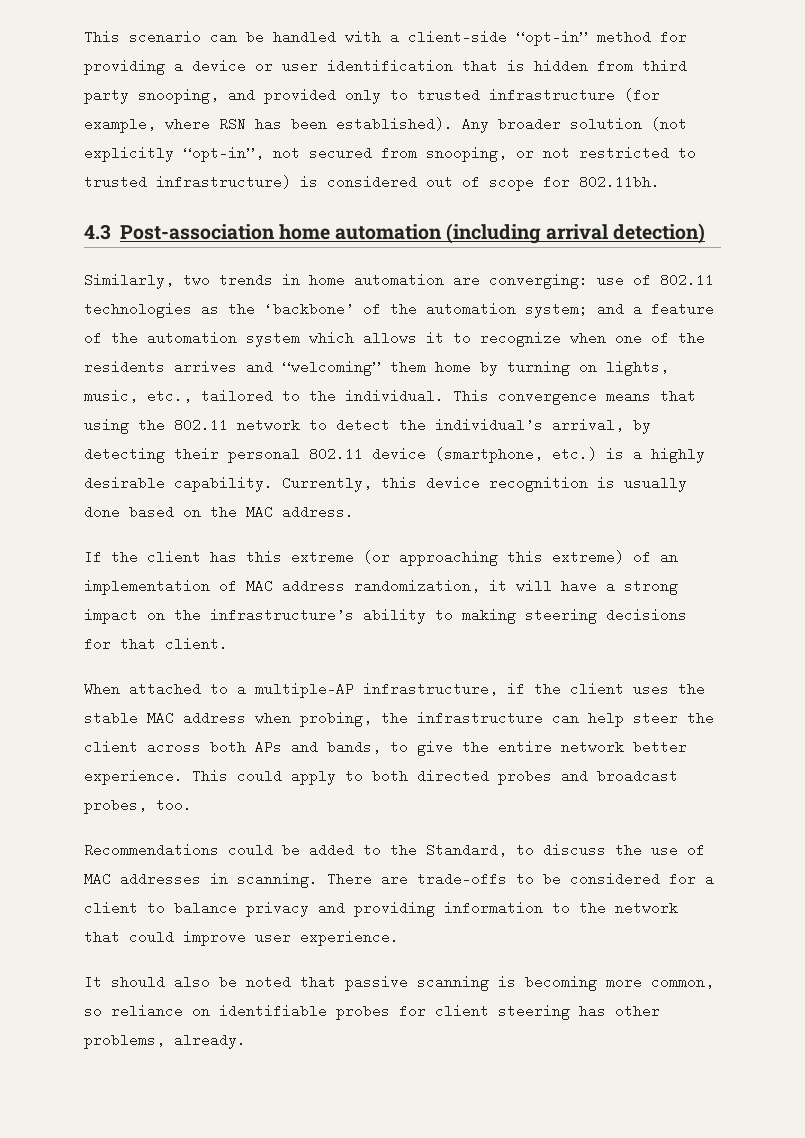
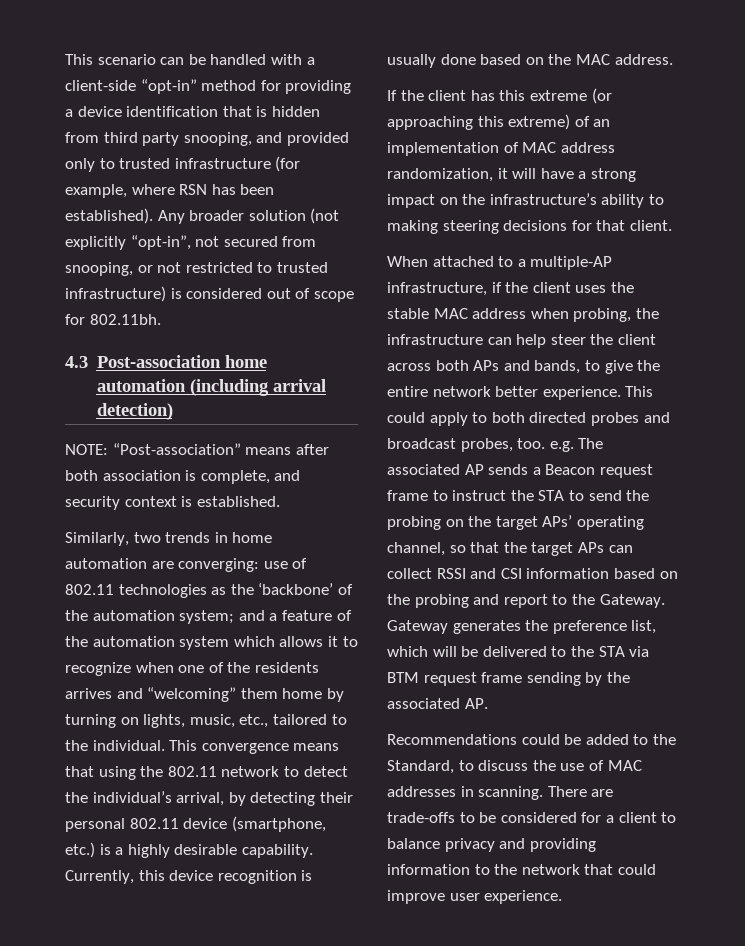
[255,59,318,73] or user -> (122, 111) none
(705, 233) none -> [65,443,329,455] [65,470,301,484] [65,496,280,510] // NOTE: “Post-association” means after both association is complete, and security context is established.
(192, 805) none -> [549,438,604,452] [387,464,653,478] [387,490,650,501] [387,515,644,530] [387,542,633,556] [387,568,678,579] [387,594,665,608] [387,620,657,634] [387,646,650,657] [387,672,630,686] [387,698,488,709] e.g. The associated AP sends a Beacon request frame to instruct the STA to send the probing on the target APs’ operating channel, so that the target APs can collect RSSI and CSI information based on the probing and report to the Gateway. Gateway generates the preference list, which will be delivered to the STA via BTM request frame sending by the associated AP.
[84,975,714,991] [84,1004,660,1020] [84,1033,246,1049] // It should also be noted that passive scanning is becoming more common, so reliance on identifiable probes for client steering has other problems, already. -> (563, 897) none

